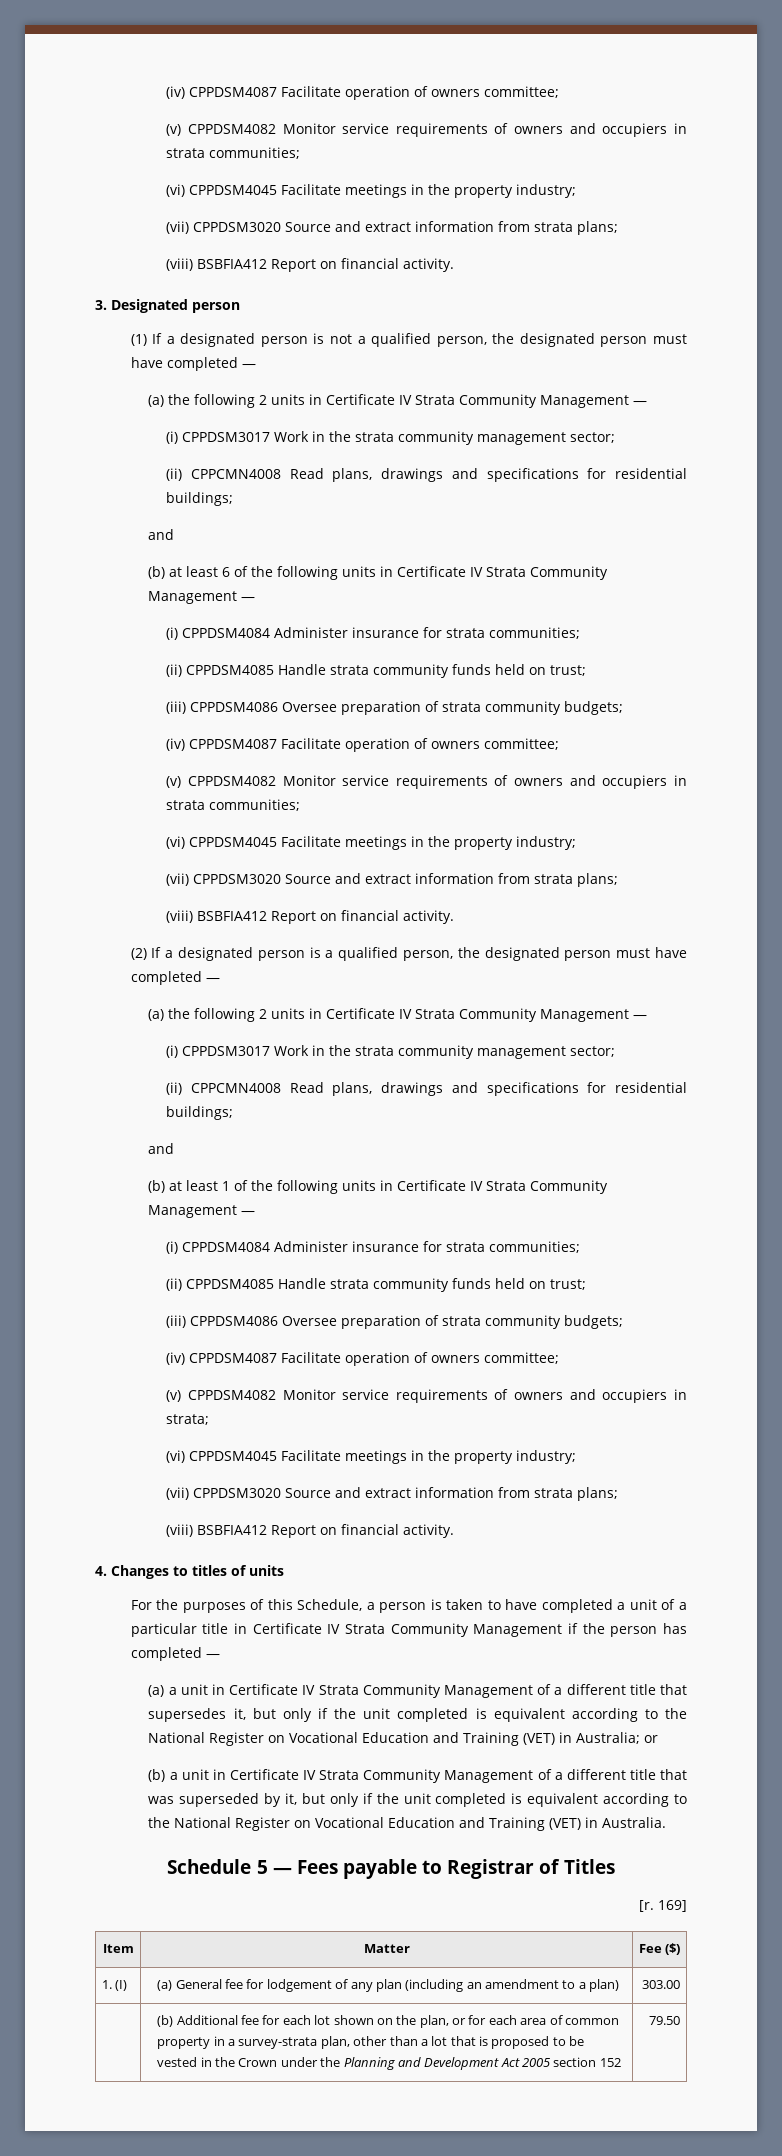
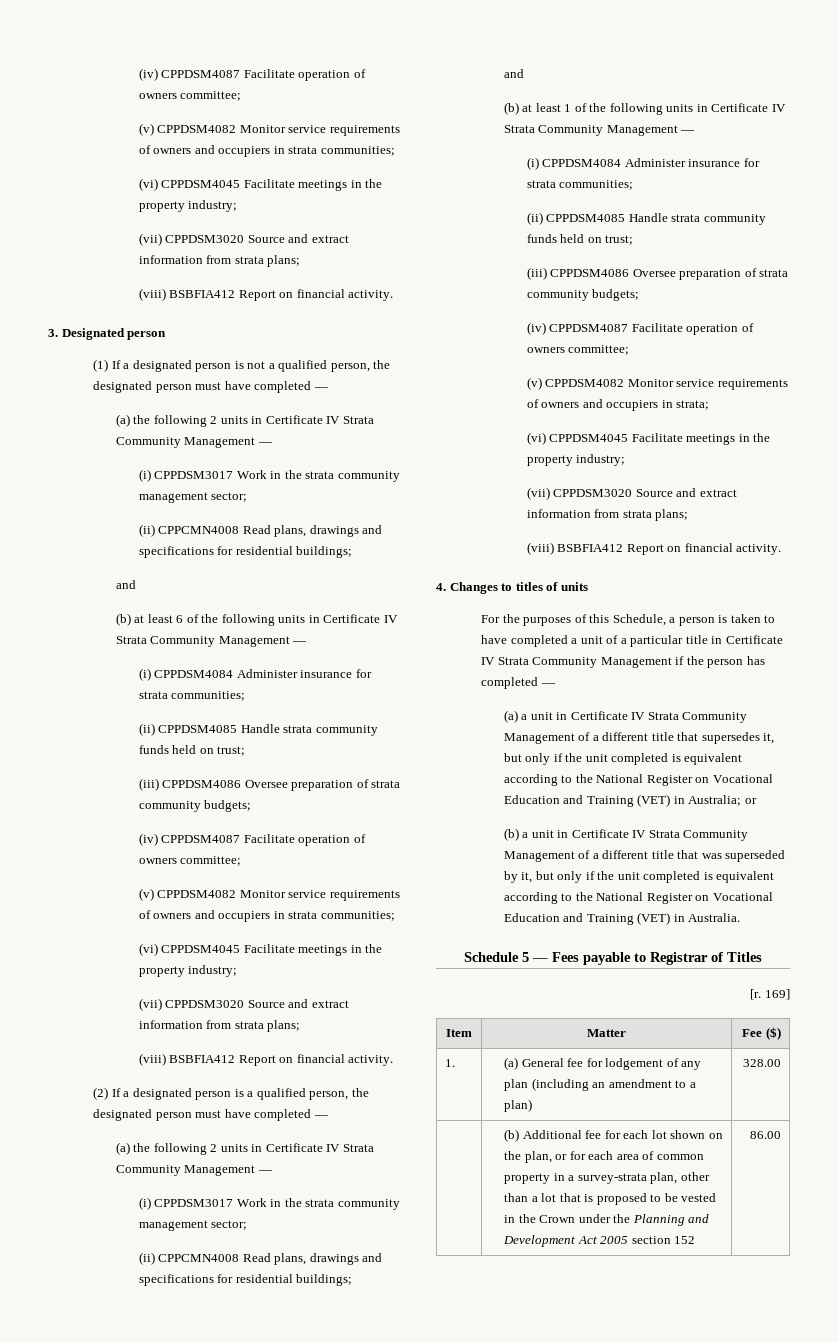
[114,1980,127,1991] (I) -> (456, 1063) none
[642,1980,681,1989] 303.00 -> [742,1059,781,1067] 328.00
[649,2016,681,2025] 79.50 -> [749,1131,781,1139] 86.00

